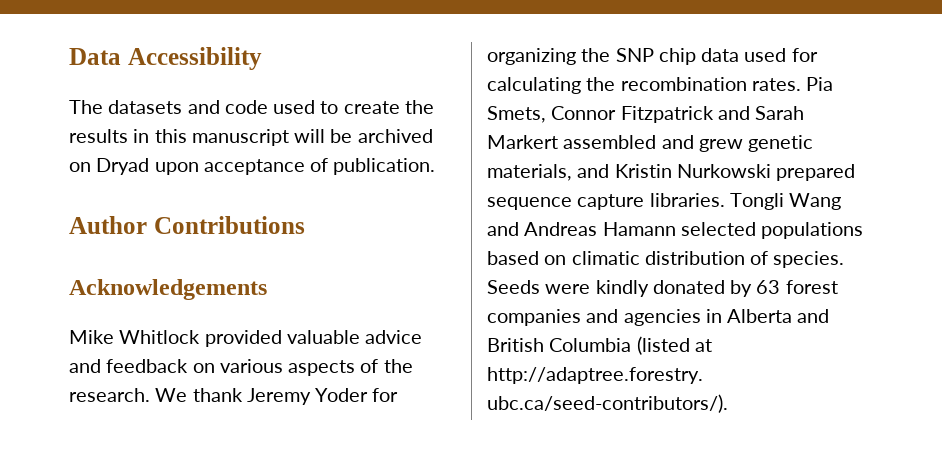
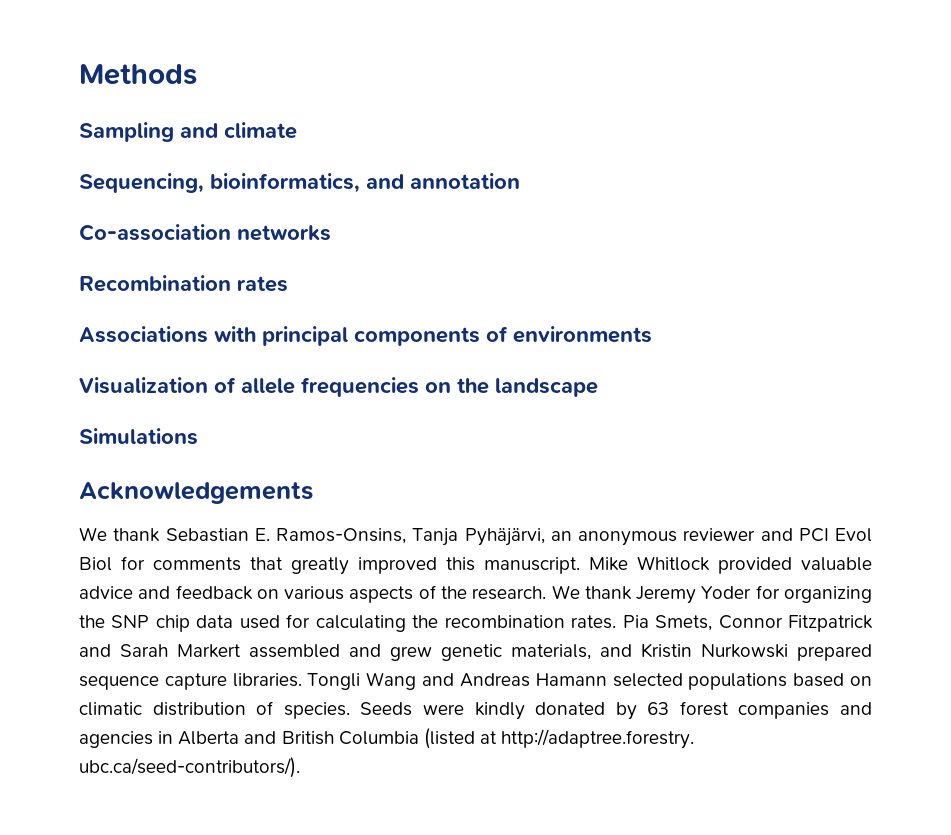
[69,47,262,70] [69,100,434,114] [69,129,433,146] [69,158,436,175] [69,216,305,234] [69,279,267,300] Data Accessibility // The datasets and code used to create the results in this manuscript will be archived on Dryad upon acceptance of publication. // Author Contributions // Acknowledgements // -> [79,64,197,85] [79,122,297,142] [79,173,520,193] [79,224,331,241] [79,275,288,292] [79,326,652,346] [79,377,598,397] [79,428,198,445] [79,482,313,504] [79,527,872,546] [79,556,580,575] Methods // Sampling and climate // Sequencing, bioinformatics, and annotation // Co-association networks // Recombination rates // Associations with principal components of environments // Visualization of allele frequencies on the landscape // Simulations // Acknowledgements // We thank Sebastian E. Ramos-Onsins, Tanja Pyhäjärvi, an anonymous reviewer and PCI Evol Biol for comments that greatly improved this manuscript.

